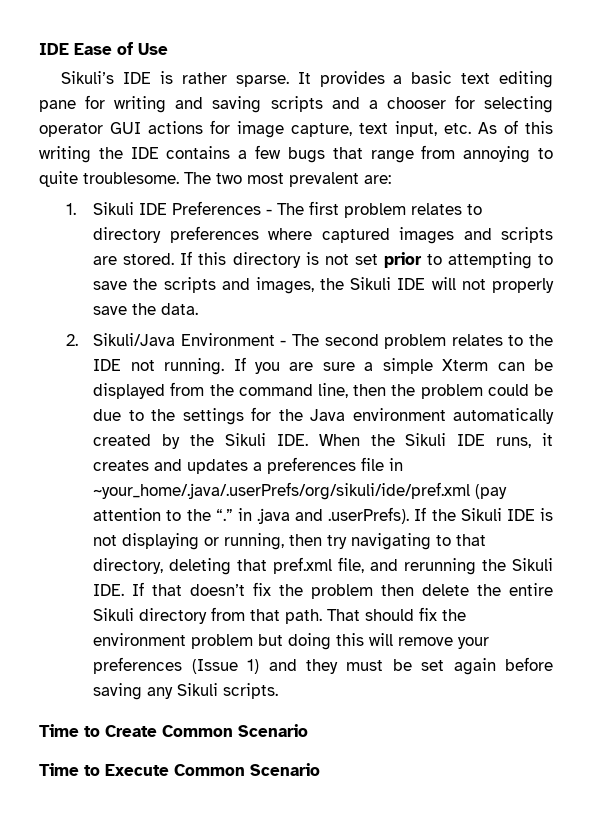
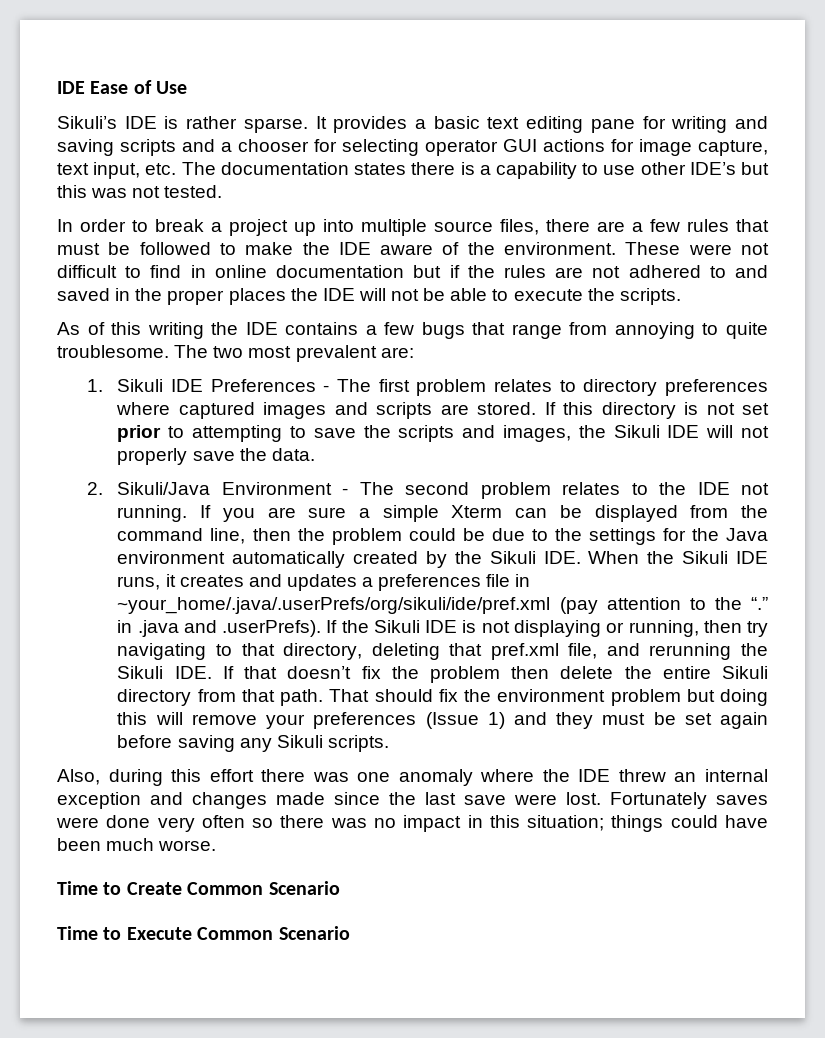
(471, 128) none -> [181,162,769,179] [57,185,223,198] [57,219,769,236] [57,242,769,255] [57,265,768,278] [57,288,681,305] The documentation states there is a capability to use other IDE’s but this was not tested. // In order to break a project up into multiple source files, there are a few rules that must be followed to make the IDE aware of the environment. These were not difficult to find in online documentation but if the rules are not adhered to and saved in the proper places the IDE will not be able to execute the scripts. //
(279, 691) none -> [57,769,768,786] [57,792,768,809] [56,815,769,832] [57,838,217,851] // Also, during this effort there was one anomaly where the IDE threw an internal exception and changes made since the last save were lost. Fortunately saves were done very often so there was no impact in this situation; things could have been much worse.

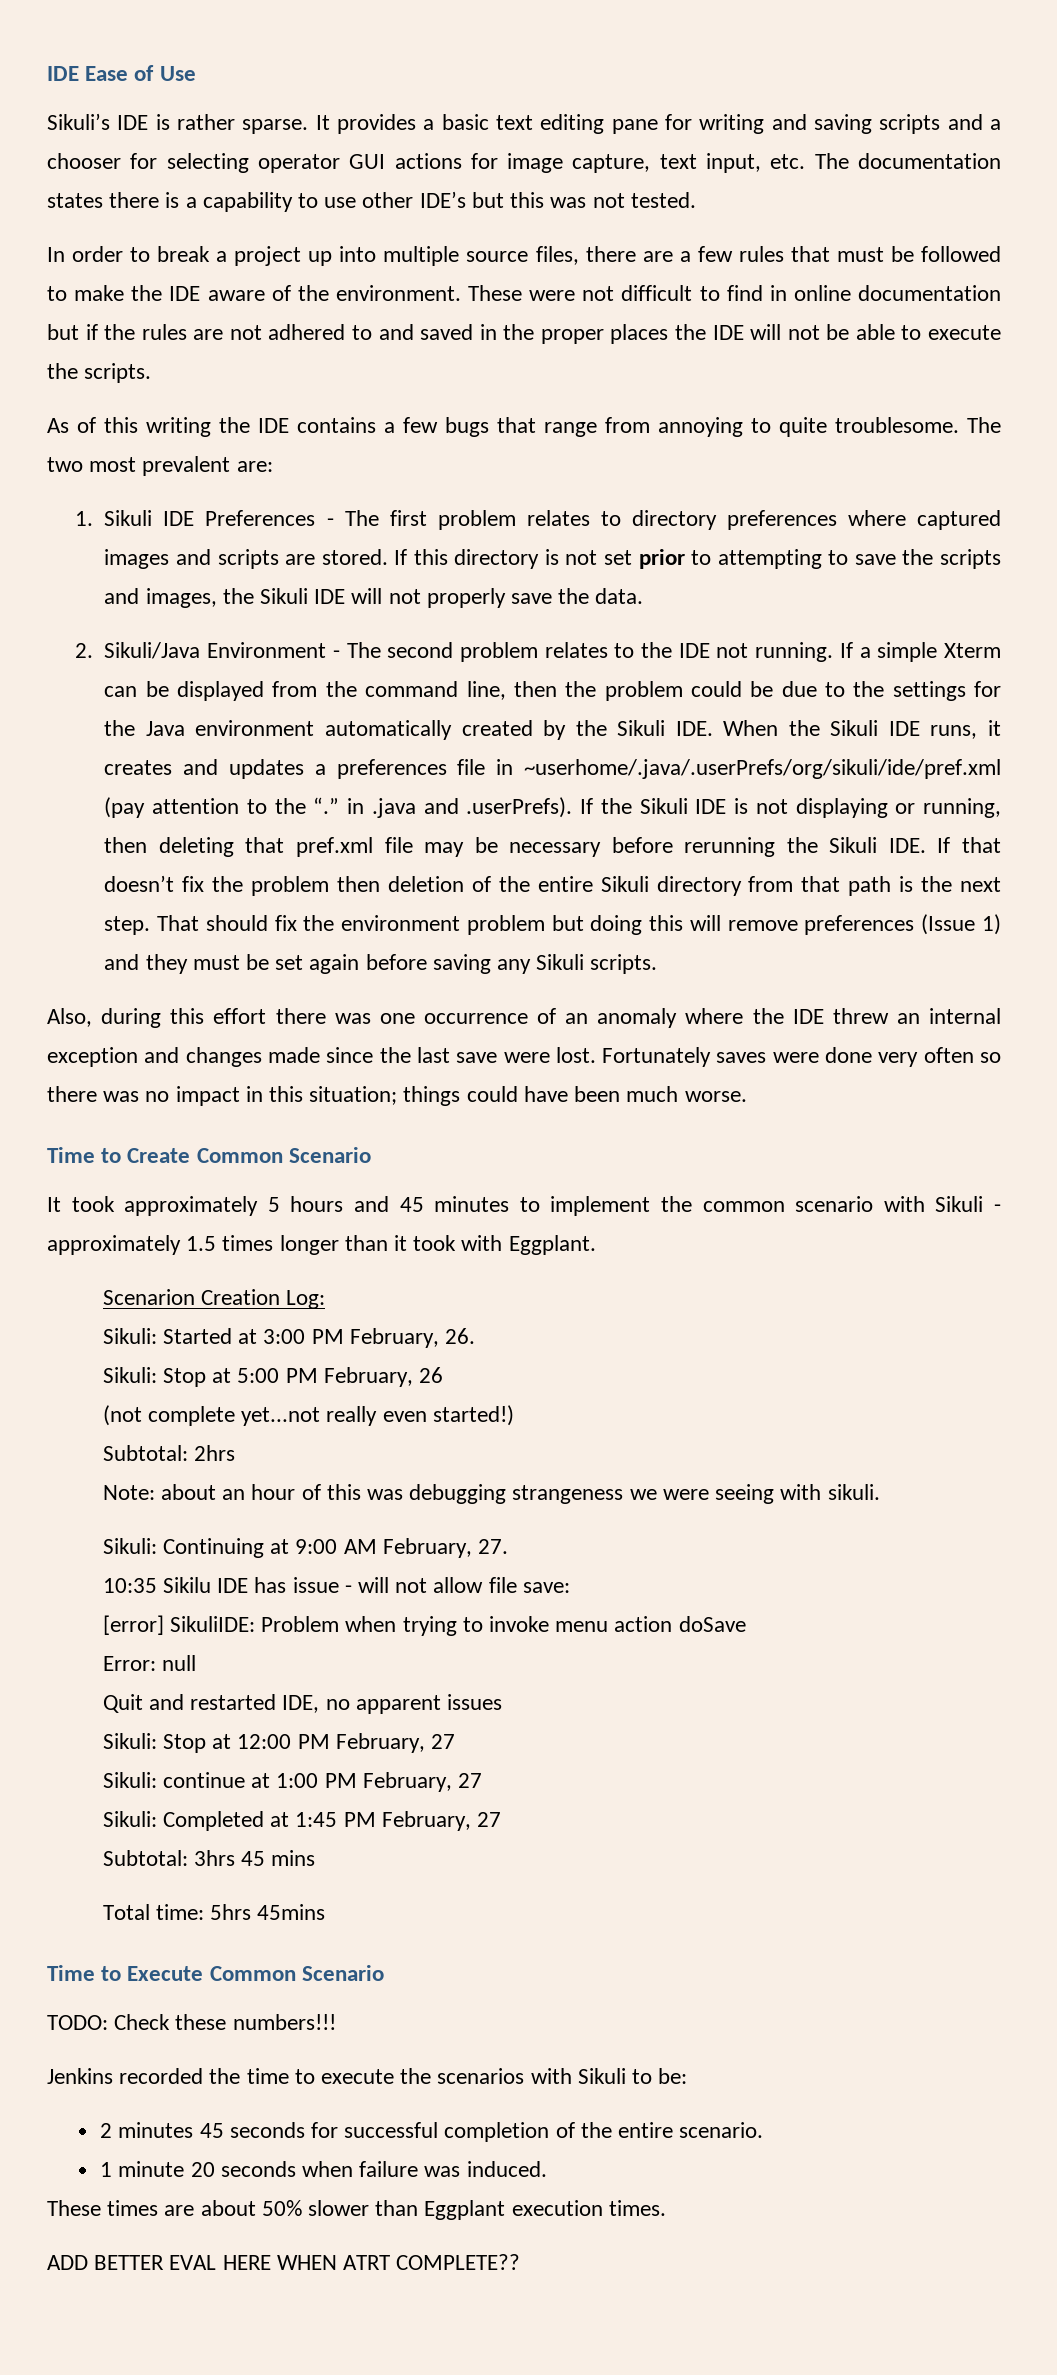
[222,507,347,522] you are sure -> (853, 650) none
[117,597,551,614] ~your_home/.java/.userPrefs/org/sikuli/ide/pref.xml -> [523,759,1001,779] ~userhome/.java/.userPrefs/org/sikuli/ide/pref.xml
[746,621,768,637] [117,643,640,660] try navigating to that directory, deleting that pref.xml file, and -> [158,837,673,857] deleting that pref.xml file may be necessary before
[560,666,614,679] delete -> [387,876,491,892] deletion of
[280,689,324,706] path. -> [848,876,1001,896] [104,916,151,935] path is the next step.
[266,714,306,729] your -> (798, 925) none
(391, 777) none -> [423,1008,589,1024] occurrence of an
(340, 888) none -> [47,1196,1002,1216] [47,1235,596,1255] [102,1289,326,1309] [102,1328,476,1348] [102,1367,444,1387] [102,1405,514,1426] [102,1445,235,1461] [102,1484,880,1504] [102,1538,509,1558] [102,1577,570,1593] [102,1615,746,1636] [102,1655,196,1671] [102,1694,503,1714] [102,1733,456,1753] [102,1772,483,1792] [102,1811,502,1831] [102,1850,316,1866] [102,1904,326,1920] // It took approximately 5 hours and 45 minutes to implement the common scenario with Sikuli - approximately 1.5 times longer than it took with Eggplant. // Scenarion Creation Log: // Sikuli: Started at 3:00 PM February, 26. // Sikuli: Stop at 5:00 PM February, 26 // (not complete yet...not really even started!) // Subtotal: 2hrs // Note: about an hour of this was debugging strangeness we were seeing with sikuli. // Sikuli: Continuing at 9:00 AM February, 27. // 10:35 Sikilu IDE has issue - will not allow file save: // [error] SikuliIDE: Problem when trying to invoke menu action doSave // Error: null // Quit and restarted IDE, no apparent issues // Sikuli: Stop at 12:00 PM February, 27 // Sikuli: continue at 1:00 PM February, 27 // Sikuli: Completed at 1:45 PM February, 27 // Subtotal: 3hrs 45 mins // Total time: 5hrs 45mins
(350, 933) none -> [47,2014,336,2030] [47,2068,688,2084] [100,2122,764,2142] [100,2161,547,2177] [47,2200,666,2220] [47,2254,521,2270] // TODO: Check these numbers!!! // Jenkins recorded the time to execute the scenarios with Sikuli to be: // 2 minutes 45 seconds for successful completion of the entire scenario. // 1 minute 20 seconds when failure was induced. // These times are about 50% slower than Eggplant execution times. // ADD BETTER EVAL HERE WHEN ATRT COMPLETE??

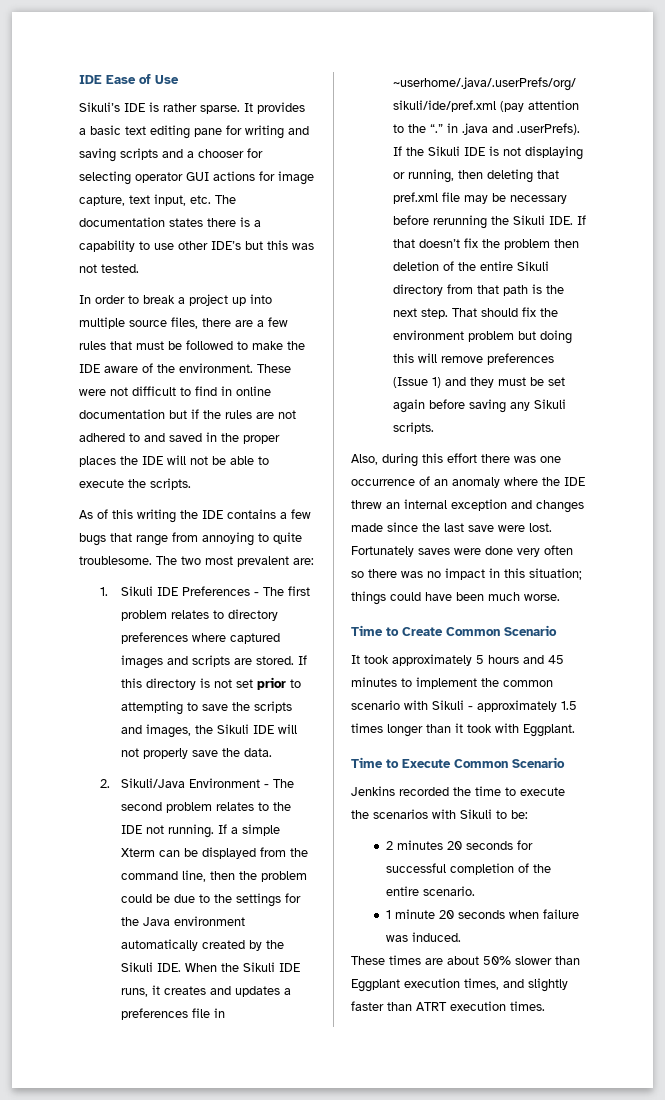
[102,1289,326,1309] [102,1328,476,1348] [102,1367,444,1387] [102,1405,514,1426] [102,1445,235,1461] [102,1484,880,1504] [102,1538,509,1558] [102,1577,570,1593] [102,1615,746,1636] [102,1655,196,1671] [102,1694,503,1714] [102,1733,456,1753] [102,1772,483,1792] [102,1811,502,1831] [102,1850,316,1866] [102,1904,326,1920] // Scenarion Creation Log: // Sikuli: Started at 3:00 PM February, 26. // Sikuli: Stop at 5:00 PM February, 26 // (not complete yet...not really even started!) // Subtotal: 2hrs // Note: about an hour of this was debugging strangeness we were seeing with sikuli. // Sikuli: Continuing at 9:00 AM February, 27. // 10:35 Sikilu IDE has issue - will not allow file save: // [error] SikuliIDE: Problem when trying to invoke menu action doSave // Error: null // Quit and restarted IDE, no apparent issues // Sikuli: Stop at 12:00 PM February, 27 // Sikuli: continue at 1:00 PM February, 27 // Sikuli: Completed at 1:45 PM February, 27 // Subtotal: 3hrs 45 mins // Total time: 5hrs 45mins -> (575, 730) none
[47,2014,336,2030] // TODO: Check these numbers!!! -> (565, 762) none
[199,2123,224,2138] 45 -> [447,841,463,850] 20
[608,2200,666,2216] [47,2254,521,2270] times. // ADD BETTER EVAL HERE WHEN ATRT COMPLETE?? -> [464,978,568,992] [351,1001,545,1011] times, and slightly faster than ATRT execution times.

